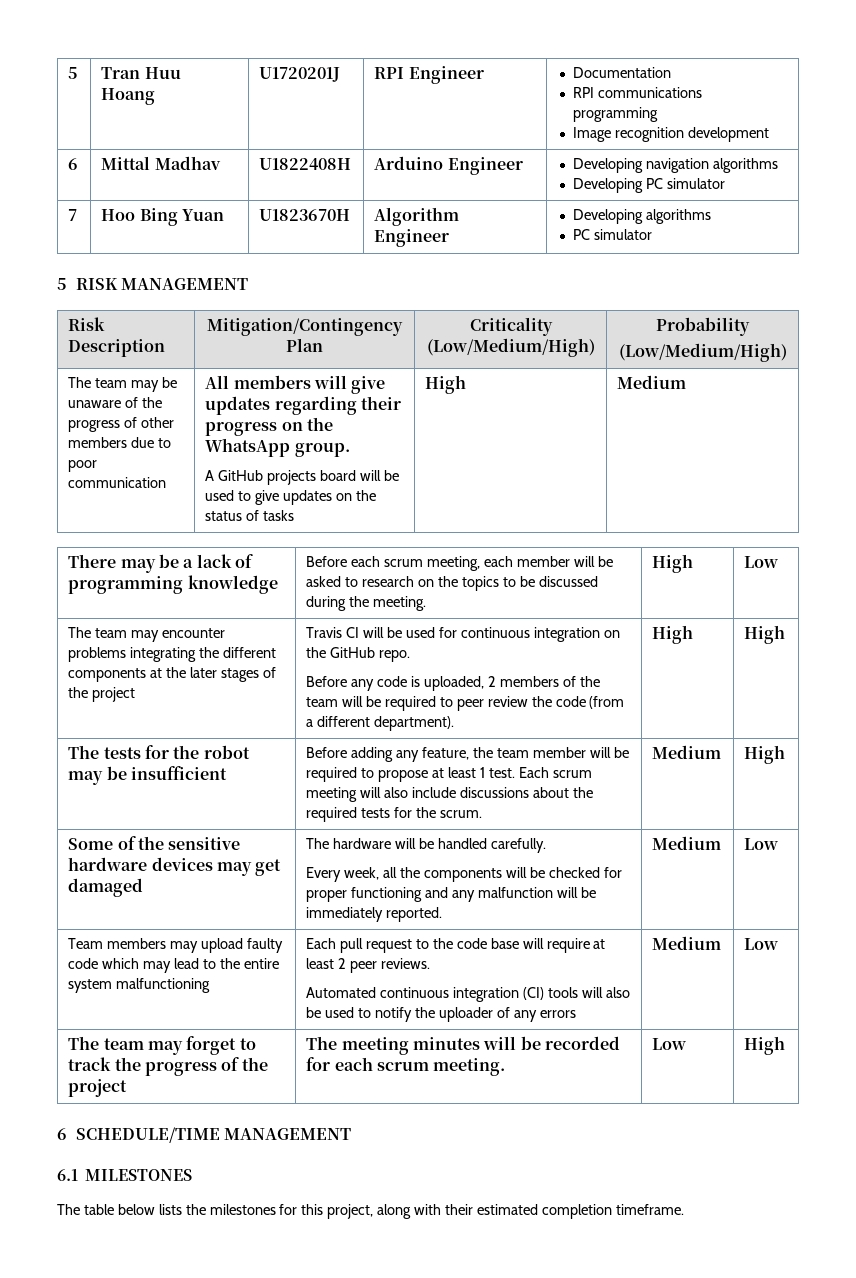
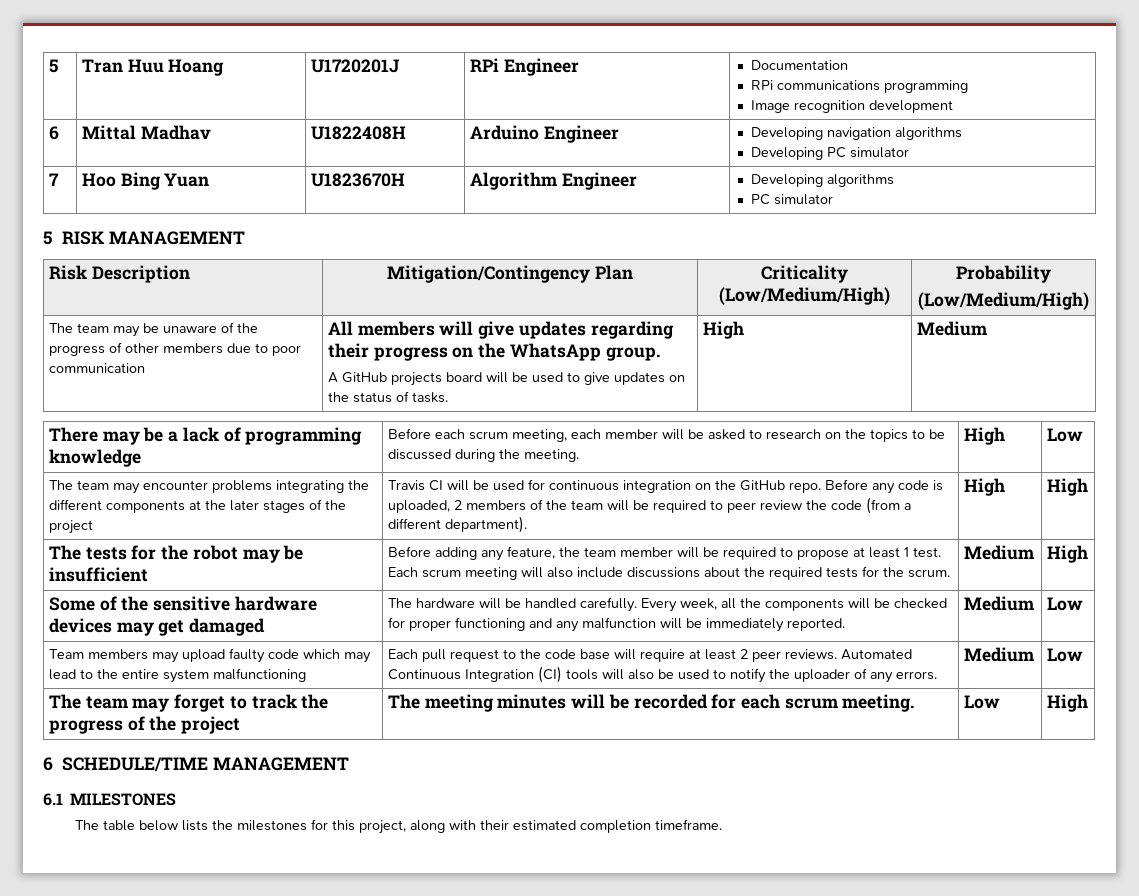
[374,67,405,79] RPI -> [469,58,499,72] RPi
[573,87,595,98] RPI -> [750,80,773,90] RPi
[263,510,295,521] tasks -> [411,392,448,403] tasks.
(411, 656) // -> (821, 487) none
(546, 845) // -> (637, 604) none
[306,987,520,1002] // Automated continuous integration -> [840,649,912,660] [387,669,534,682] Automated Continuous Integration
[539,1010,576,1018] errors -> [895,671,937,680] errors.

